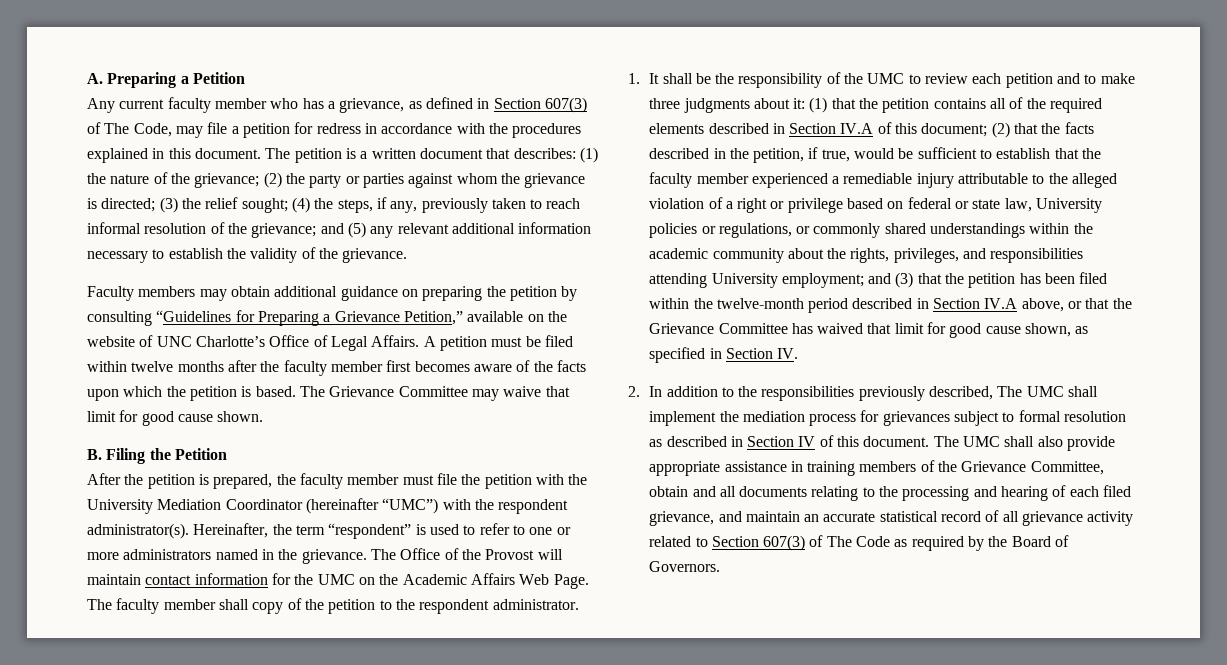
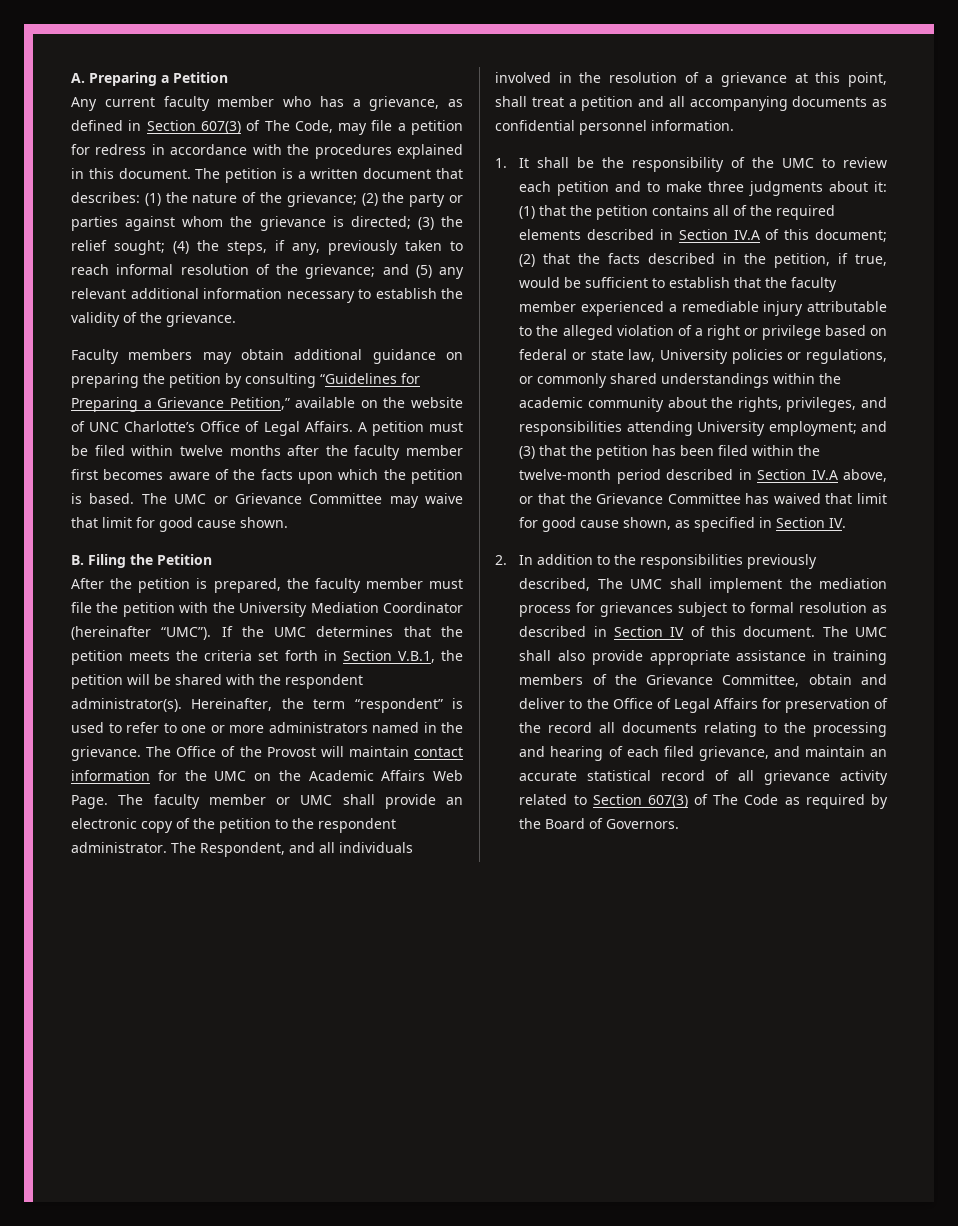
(325, 391) none -> [174,494,228,504] UMC or
[382,498,439,514] “UMC”) -> [161,626,463,640] [71,650,463,665] [71,674,222,689] “UMC”). If the UMC determines that the petition meets the criteria set forth in Section V.B.1, the petition will be shared
[218,599,249,610] shall -> [276,794,463,809] [71,818,137,829] or UMC shall provide an electronic
(579, 604) none -> [171,842,413,857] [495,72,887,87] [495,96,887,111] [495,120,734,135] The Respondent, and all individuals involved in the resolution of a grievance at this point, shall treat a petition and all accompanying documents as confidential personnel information.
(716, 491) none -> [519,698,888,713] [519,722,593,733] deliver to the Office of Legal Affairs for preservation of the record

